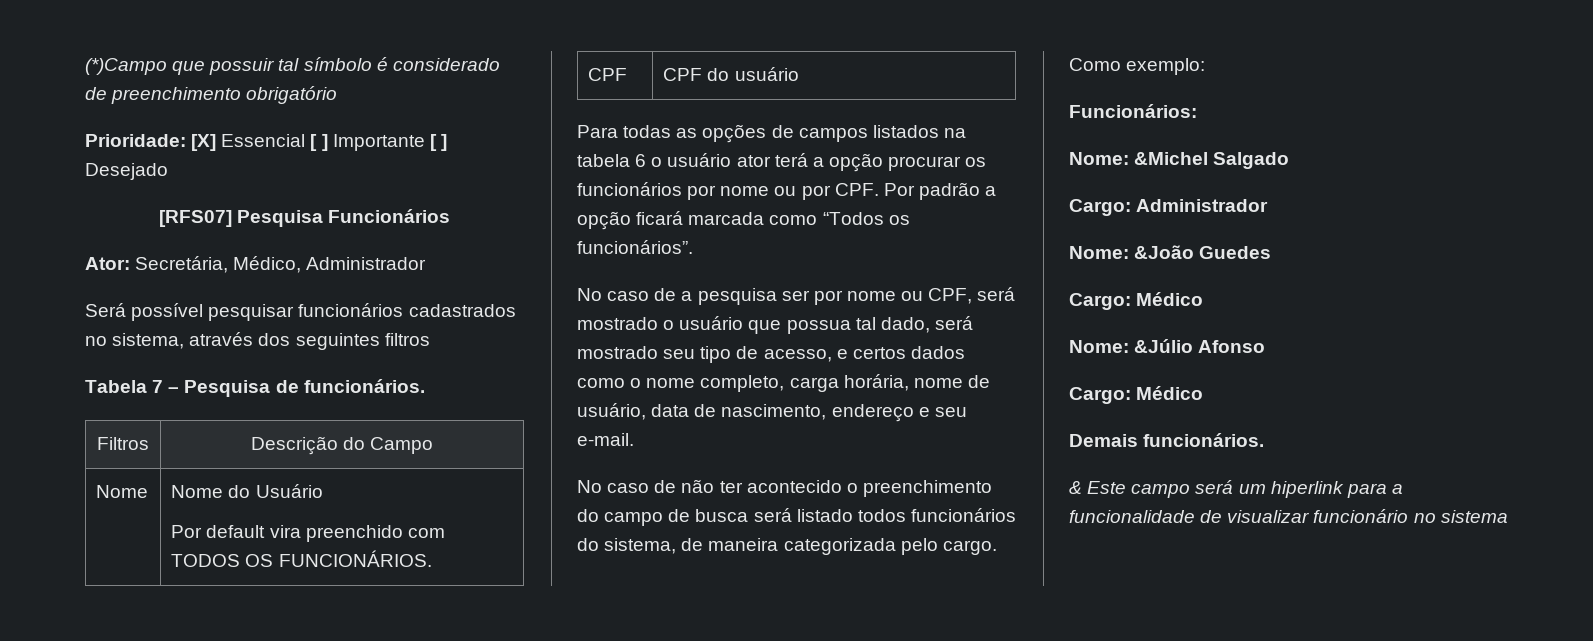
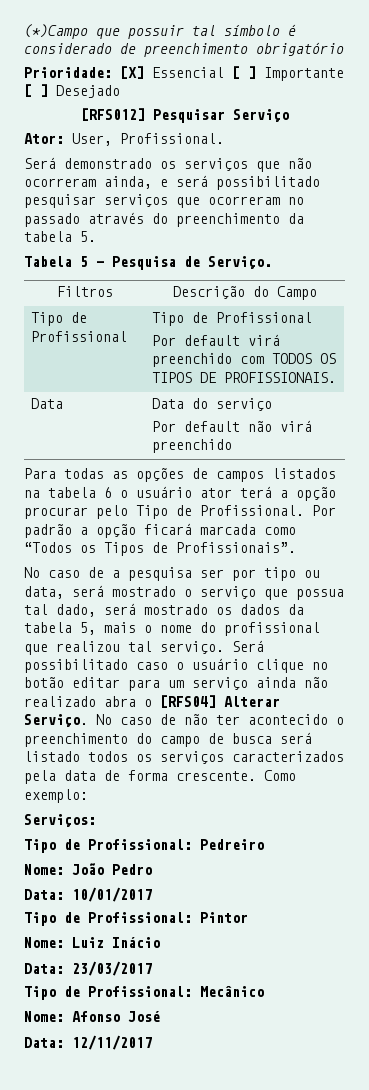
[158,209,451,227] [85,256,427,273] [85,303,516,321] [85,332,430,350] [RFS07] Pesquisa Funcionários // Ator: Secretária, Médico, Administrador // Será possível pesquisar funcionários cadastrados no sistema, através dos seguintes filtros -> [80,108,289,123] [24,133,224,146] [24,157,312,172] [24,175,320,190] [24,194,304,208] [24,212,304,227] [24,231,96,242] [RFS012] Pesquisar Serviço // Ator: User, Profissional. // Será demonstrado os serviços que não ocorreram ainda, e será possibilitado pesquisar serviços que ocorreram no passado através do preenchimento da tabela 5.
[152,380,164,393] 7 -> [80,256,88,267] 5
[303,379,425,393] funcionários. -> [208,256,272,269] Serviço.
[96,485,149,498] [171,484,323,498] [171,525,301,538] Nome | Nome do Usuário // Por default vira -> [30,312,87,326] [30,331,127,342] [151,312,312,326] [151,334,280,346] Tipo de Profissional | Tipo de Profissional // Por default virá
[278,550,432,567] [588,68,628,81] [663,67,799,81] FUNCIONÁRIOS. // CPF | CPF do usuário -> [151,372,336,383] [30,398,63,409] [151,398,272,411] [151,420,312,432] [151,439,232,453] TIPOS DE PROFISSIONAIS. // Data | Data do serviço // Por default não virá preenchido
[965,157,987,167] [577,182,879,200] os funcionários por nome ou por CPF. -> [96,505,304,519] pelo Tipo de Profissional.
[577,240,693,254] funcionários”. -> [104,542,296,556] Tipos de Profissionais”.
[846,288,973,304] nome ou CPF, -> [264,567,320,581] [24,586,64,599] tipo ou data,
[679,316,744,330] usuário -> [200,586,256,599] serviço
[663,346,965,363] [577,374,990,392] [577,403,967,422] [577,433,634,446] seu tipo de acesso, e certos dados como o nome completo, carga horária, nome de usuário, data de nascimento, endereço e seu e-mail. // -> [216,604,304,615] [24,622,320,636] [24,640,264,655] [24,658,328,673] [24,677,328,691] [24,695,280,708] [24,714,88,727] os dados da tabela 5, mais o nome do profissional que realizou tal serviço. Será possibilitado caso o usuário clique no botão editar para um serviço ainda não realizado abra o [RFS04] Alterar Serviço.
[910,508,1016,522] [577,538,997,555] [1069,58,1206,75] [1069,104,1197,118] [1069,152,1290,169] [1069,199,1269,216] [1069,245,1272,259] [1069,292,1204,310] [1069,339,1194,353] funcionários do sistema, de maneira categorizada pelo cargo. Como exemplo: // Funcionários: // Nome: &Michel Salgado // Cargo: Administrador // Nome: &João Guedes // Cargo: Médico // Nome: &Júlio -> [136,751,344,764] [24,770,296,784] [24,789,88,803] [24,814,96,827] [24,839,264,853] [24,863,152,875] [24,887,152,902] [24,912,248,926] [24,937,160,948] [24,961,152,976] [24,986,264,1000] [24,1011,64,1022] os serviços caracterizados pela data de forma crescente. Como exemplo: // Serviços: // Tipo de Profissional: Pedreiro // Nome: João Pedro // Data: 10/01/2017 // Tipo de Profissional: Pintor // Nome: Luiz Inácio // Data: 23/03/2017 // Tipo de Profissional: Mecânico // Nome:
[1069,386,1204,404] [1069,433,1265,447] [1069,480,1403,498] [1069,509,1508,523] // Cargo: Médico // Demais funcionários. // & Este campo será um hiperlink para a funcionalidade de visualizar funcionário no sistema -> [128,1011,160,1022] [24,1035,152,1050] José // Data: 12/11/2017

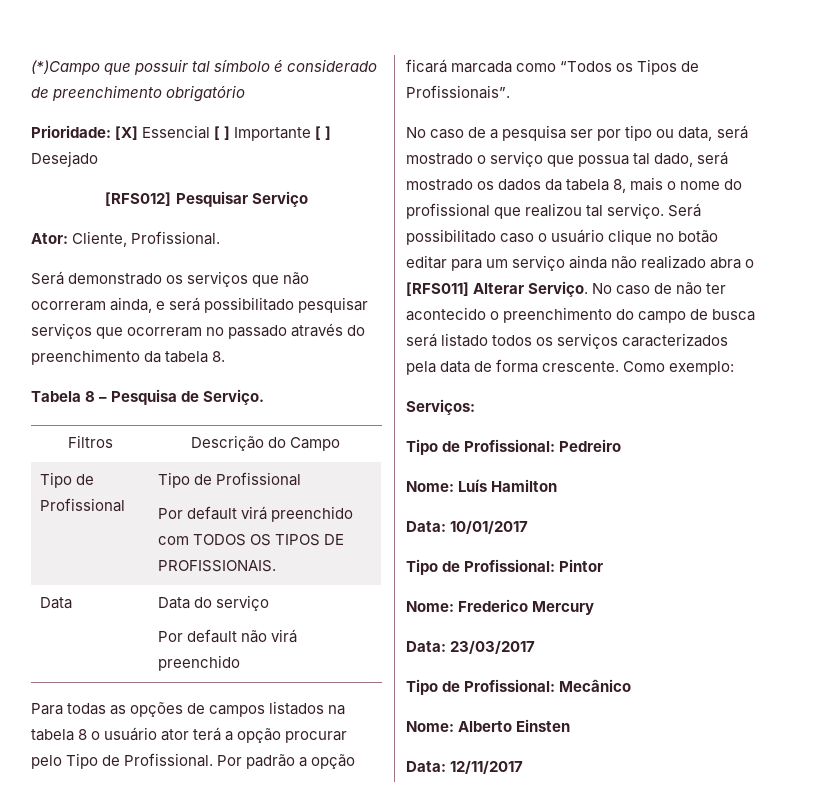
[72,133,112,146] User, -> [72,231,128,247] Cliente,
[80,231,96,242] 5. -> [212,351,226,362] 8.
[80,256,88,267] 5 -> [85,391,96,402] 8
[104,487,112,498] 6 -> [78,729,88,740] 8
[80,622,96,635] 5, -> [613,179,627,193] 8,
[160,695,216,708] [RFS04] -> [406,282,469,296] [RFS011]
[72,863,152,875] João Pedro -> [458,479,558,492] Luís Hamilton
[72,937,160,948] Luiz Inácio -> [458,599,595,615] Frederico Mercury
[72,1011,160,1022] Afonso José -> [458,719,571,732] Alberto Einsten

